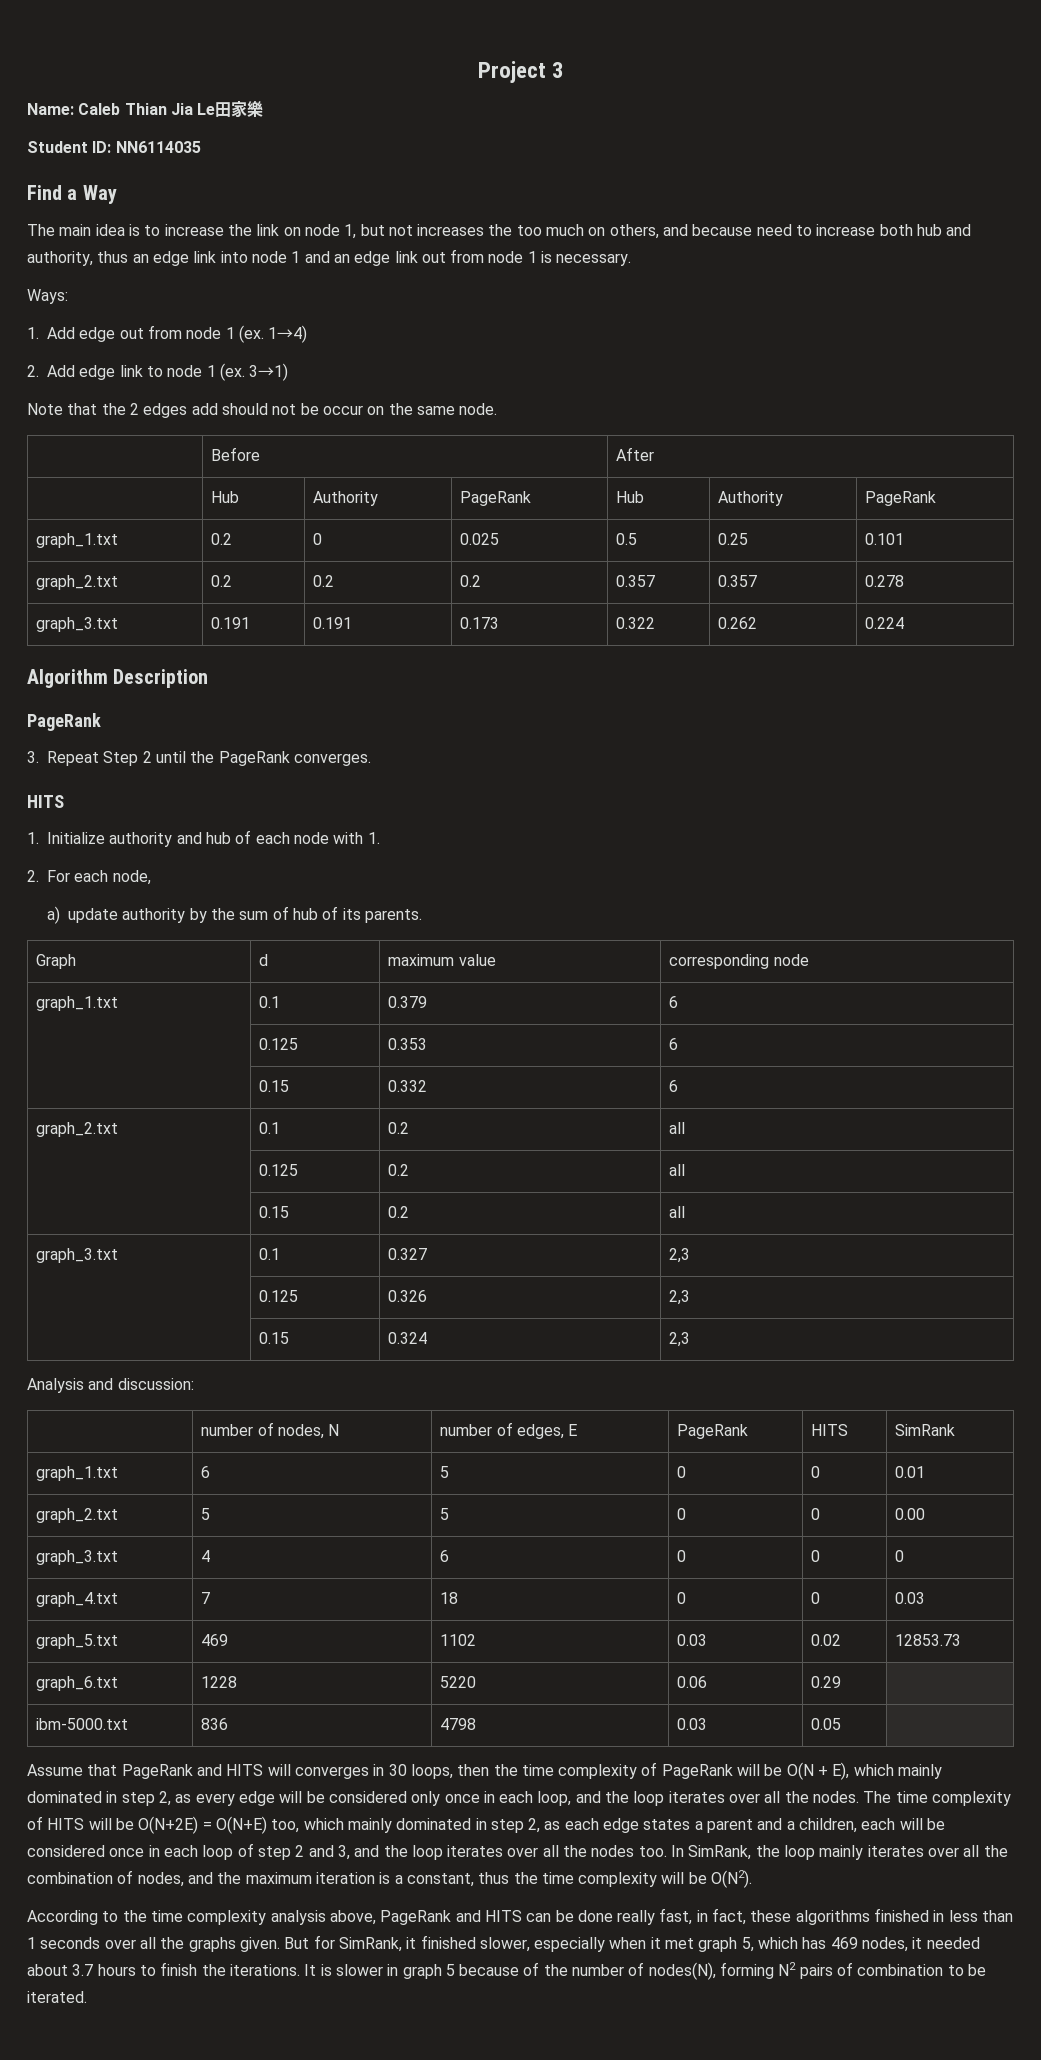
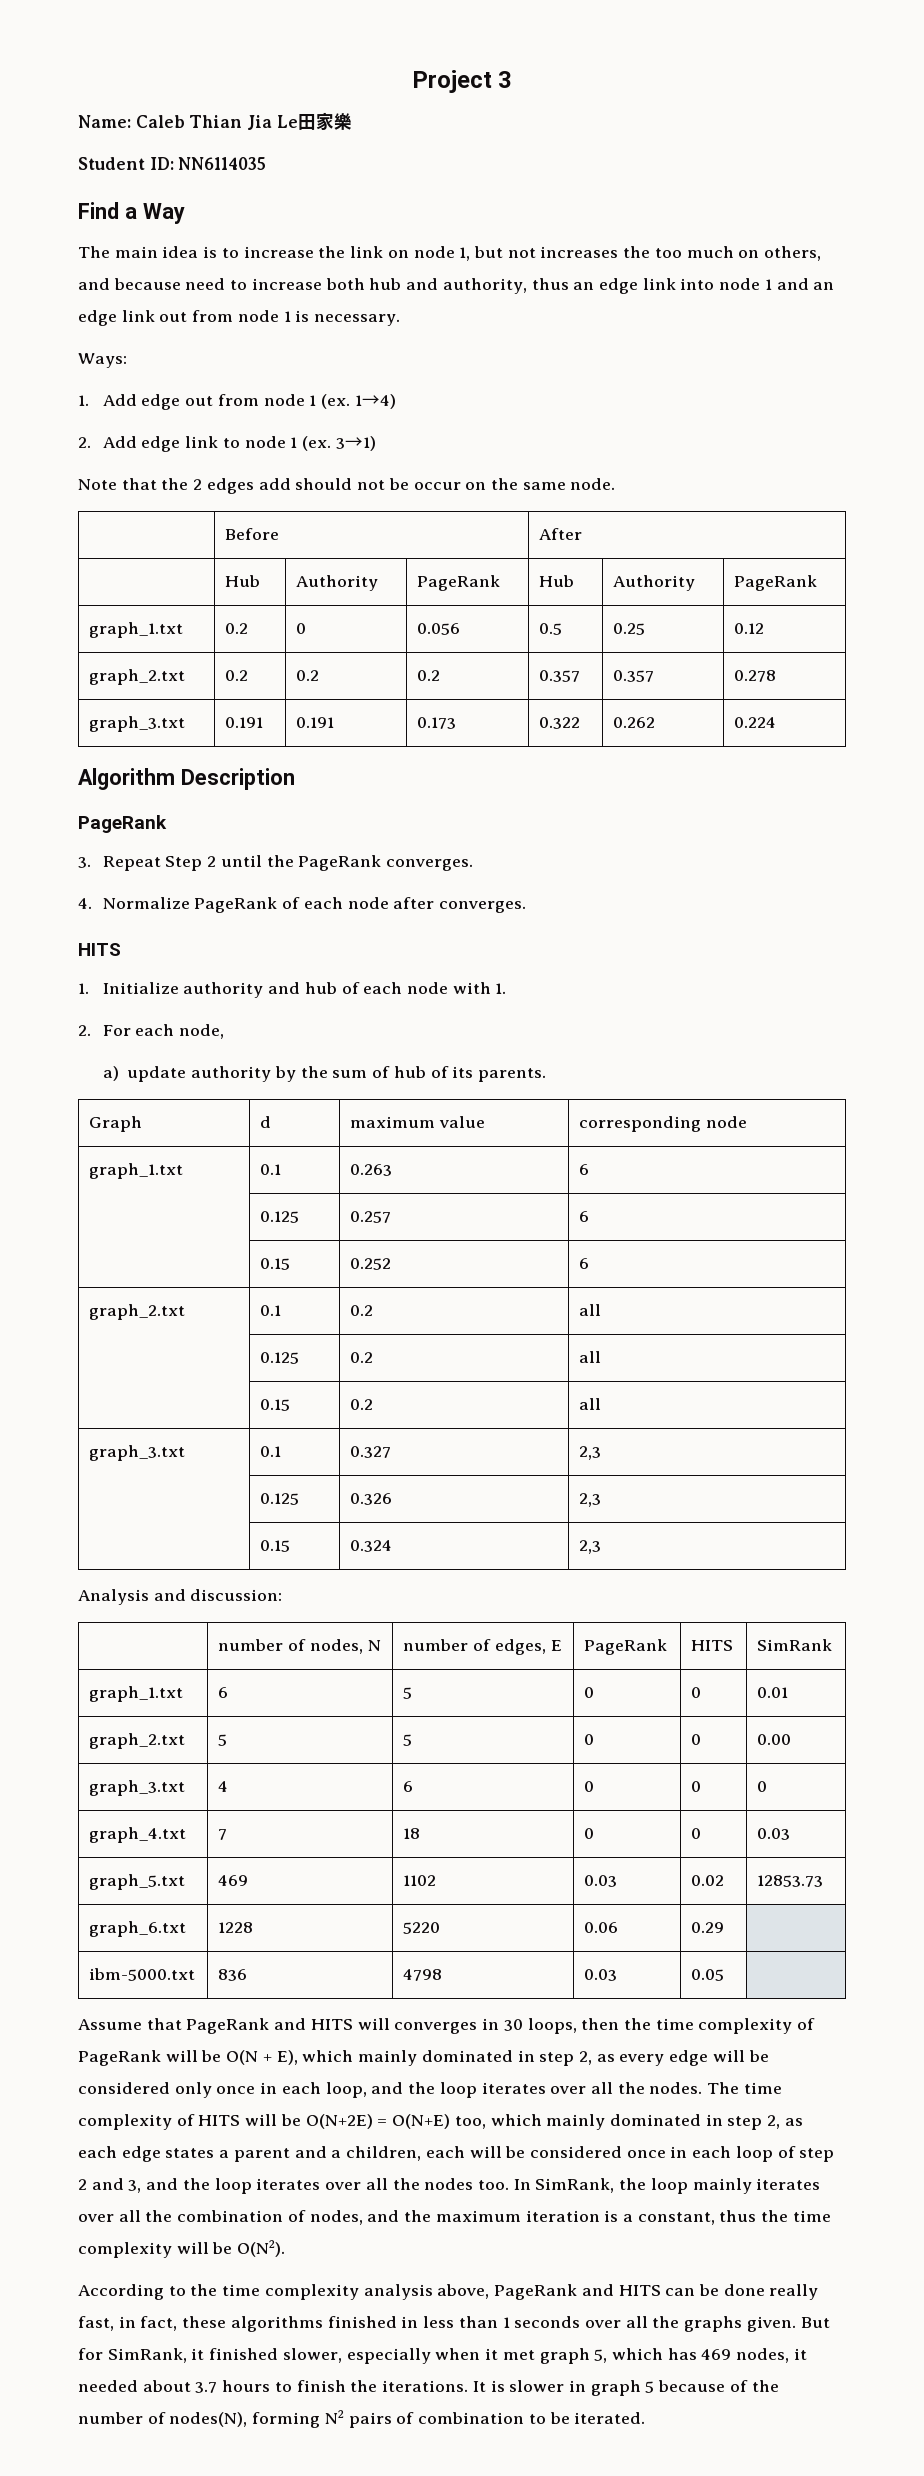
[460,533,500,545] 0.025 -> [417,623,461,635] 0.056
[865,533,905,545] 0.101 -> [734,623,765,634] 0.12
(372, 759) none -> [78,897,527,913] // 4. Normalize PageRank of each node after converges.
[388,996,428,1008] 0.379 -> [350,1164,393,1176] 0.263
[388,1038,428,1050] 0.353 -> [350,1211,392,1223] 0.257
[388,1080,428,1092] 0.332 -> [350,1258,392,1270] 0.252

